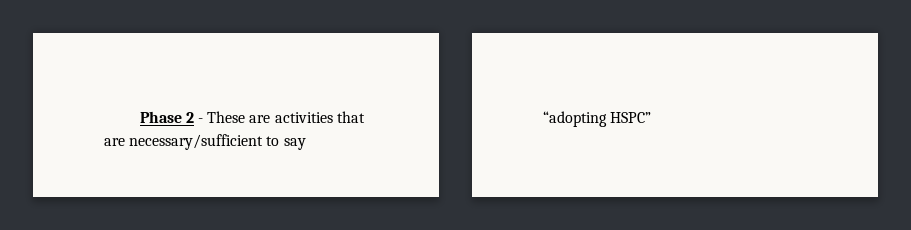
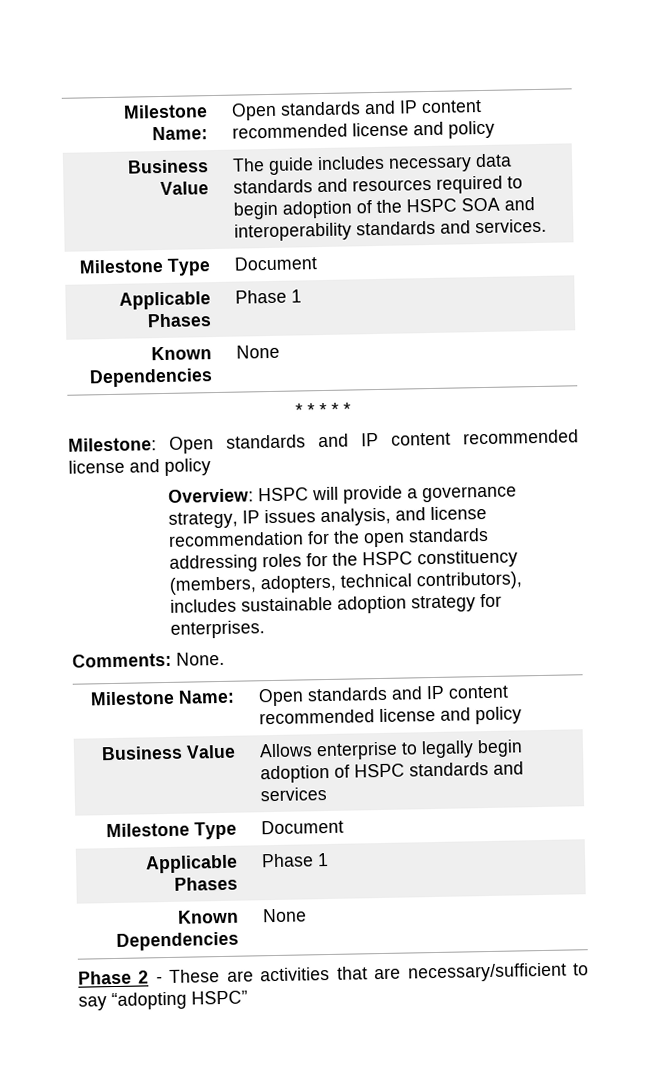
(139, 117) none -> [123,104,209,119] [152,126,209,141] [230,100,482,121] [231,120,495,139] [127,159,210,174] [160,181,210,196] [231,153,512,175] [232,175,523,194] [232,197,535,220] [233,218,547,242] [79,258,212,276] [233,256,318,271] [119,291,212,310] [147,313,213,328] [234,289,302,304] [151,346,213,361] [89,368,214,388] [235,344,280,359] [294,402,351,417] [68,429,579,454] [68,458,211,476] [167,485,517,504] [167,505,487,529] [167,527,489,548] [168,549,518,573] [168,571,523,595] [169,593,502,614] [169,620,265,639] [72,651,225,668] [90,689,236,706] [257,685,509,707] [258,706,522,725] [101,744,237,761] [258,739,523,761] [259,761,524,784] [259,787,327,802] [106,821,238,840] [260,819,344,835] [145,854,239,874] [174,876,239,891] [260,853,329,868] [177,909,240,924] [116,931,240,951] [261,908,307,923] Milestone Name: | Open standards and IP content recommended license and policy // Business Value | The guide includes necessary data standards and resources required to begin adoption of the HSPC SOA and interoperability standards and services. // Milestone Type | Document // Applicable Phases | Phase 1 // Known Dependencies | None // * * * * * // Milestone: Open standards and IP content recommended license and policy // Overview: HSPC will provide a governance strategy, IP issues analysis, and license recommendation for the open standards addressing roles for the HSPC constituency (members, adopters, technical contributors), includes sustainable adoption strategy for enterprises. // Comments: None. // Milestone Name: | Open standards and IP content recommended license and policy // Business Value | Allows enterprise to legally begin adoption of HSPC standards and services // Milestone Type | Document // Applicable Phases | Phase 1 // Known Dependencies | None //

